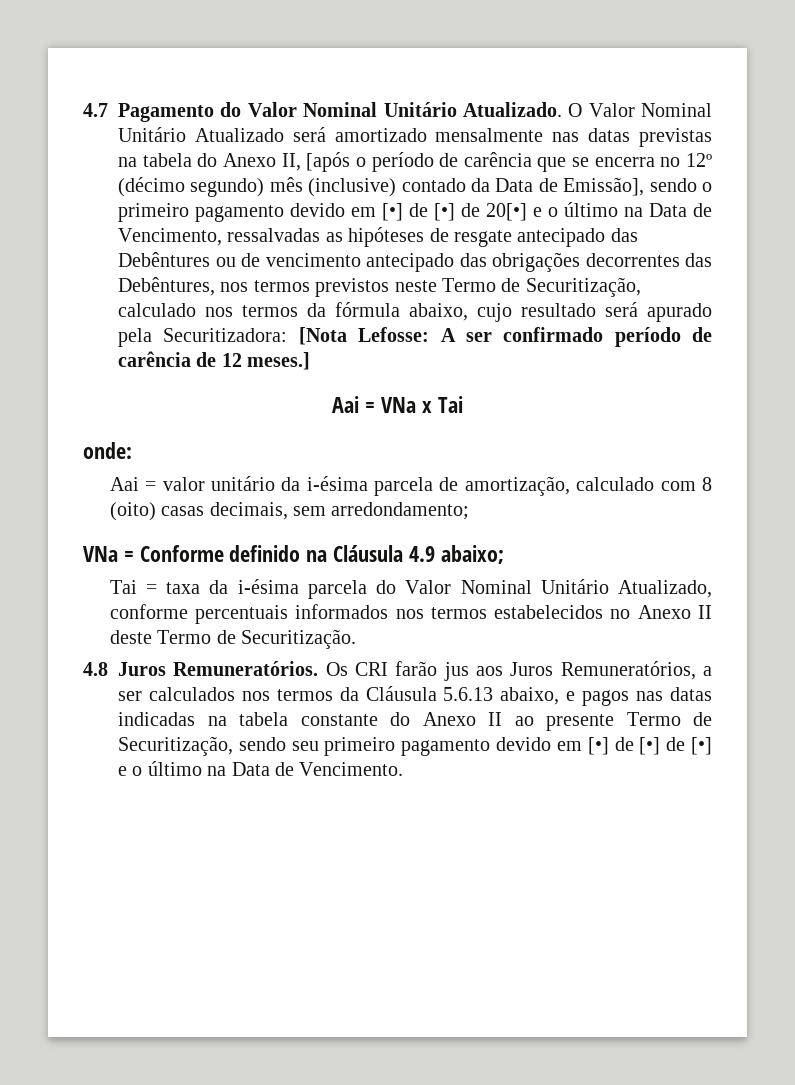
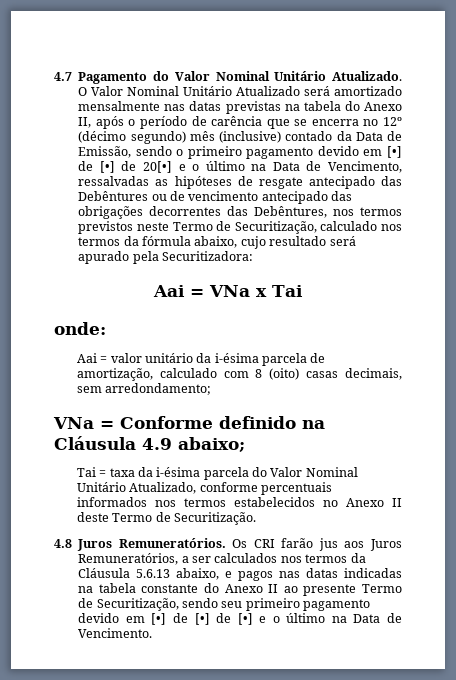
[306,152,351,172] [após -> [95,116,124,129] após
[563,177,645,196] Emissão], -> [78,146,132,158] Emissão,
[298,327,712,347] [118,351,311,370] [Nota Lefosse: A ser confirmado período de carência de 12 meses.] -> (253, 256) none

